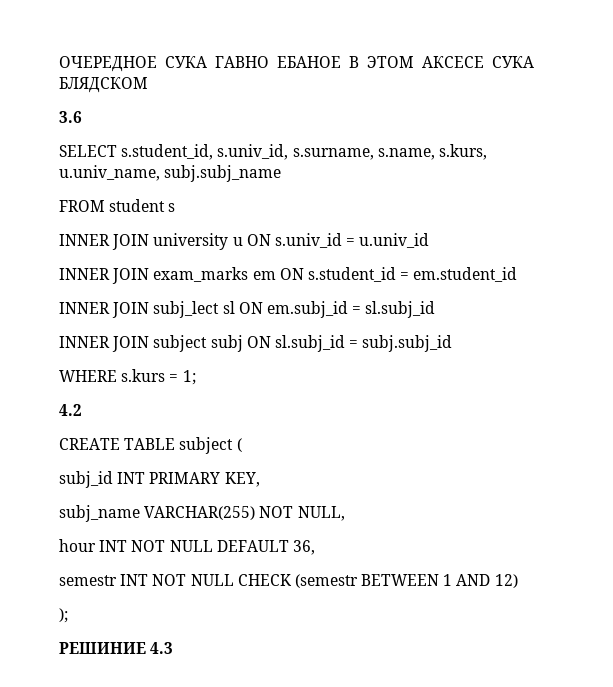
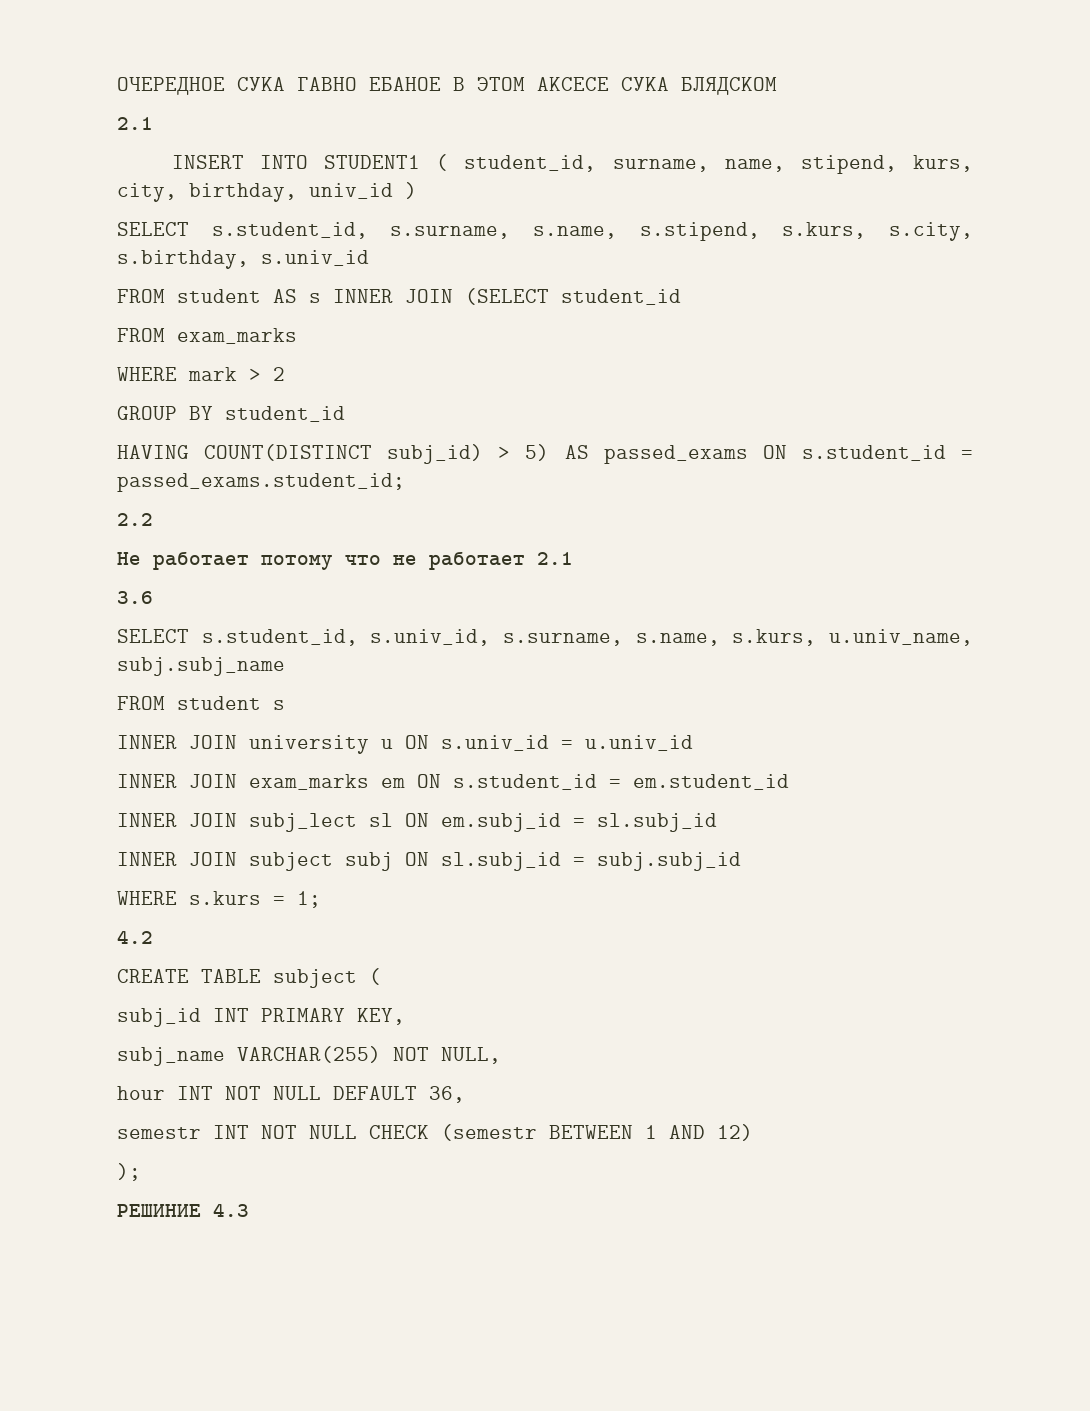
(148, 85) none -> [117,117,153,130] [171,154,973,174] [117,182,417,202] [117,222,973,241] [117,250,369,269] [117,288,681,305] [117,328,297,344] [117,367,285,382] [117,406,345,422] [117,444,973,464] [117,473,405,492] [117,513,153,526] [117,552,573,570] // 2.1 // INSERT INTO STUDENT1 ( student_id, surname, name, stipend, kurs, city, birthday, univ_id ) // SELECT s.student_id, s.surname, s.name, s.stipend, s.kurs, s.city, s.birthday, s.univ_id // FROM student AS s INNER JOIN (SELECT student_id // FROM exam_marks // WHERE mark > 2 // GROUP BY student_id // HAVING COUNT(DISTINCT subj_id) > 5) AS passed_exams ON s.student_id = passed_exams.student_id; // 2.2 // Не работает потому что не работает 2.1

